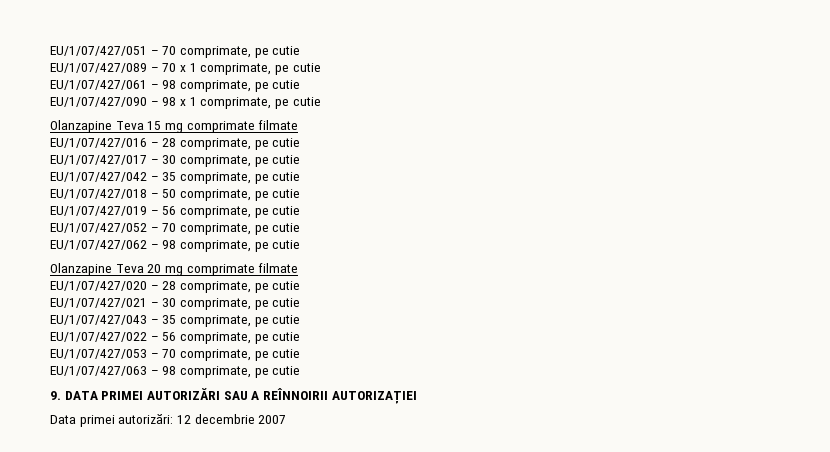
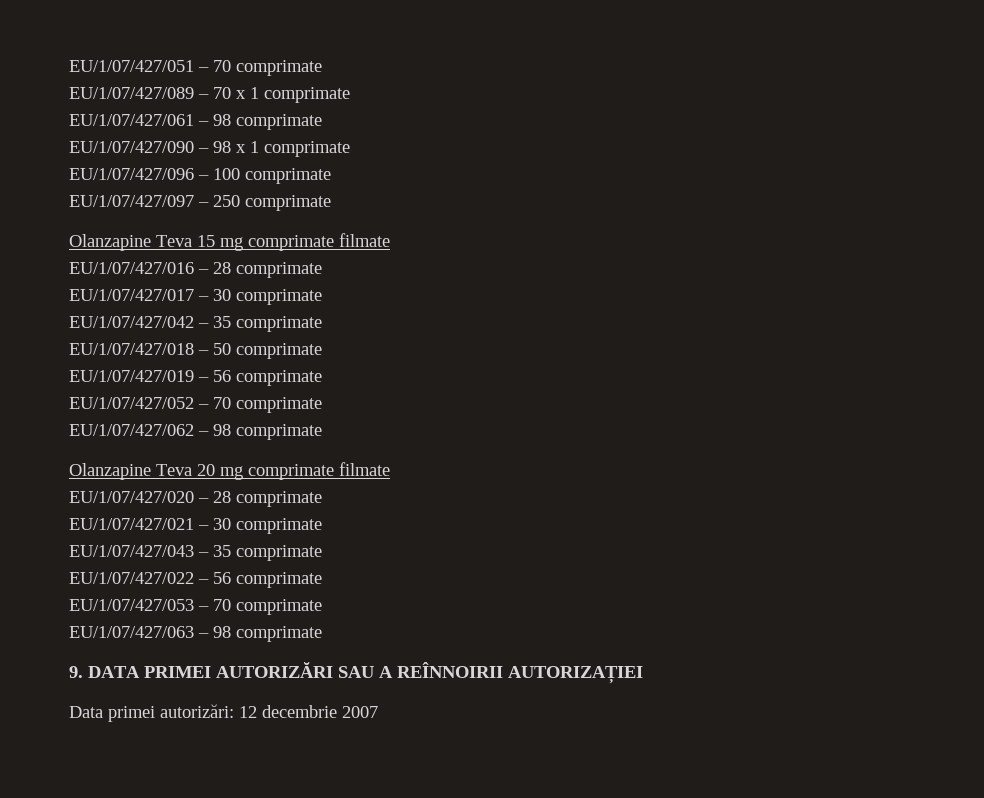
[179,46,301,58] comprimate, pe cutie -> [236,60,322,76] comprimate
[200,63,321,75] comprimate, pe cutie -> [264,87,350,103] comprimate
[179,80,301,92] comprimate, pe cutie -> [236,114,322,130] comprimate
[200,97,321,109] comprimate, pe cutie -> [264,141,350,157] [69,168,331,184] [69,195,331,211] comprimate // EU/1/07/427/096 – 100 comprimate // EU/1/07/427/097 – 250 comprimate
[179,138,301,150] comprimate, pe cutie -> [236,262,322,278] comprimate
[179,155,301,167] comprimate, pe cutie -> [236,289,322,305] comprimate
[179,172,301,184] comprimate, pe cutie -> [236,316,322,332] comprimate
[179,189,301,201] comprimate, pe cutie -> [236,343,322,359] comprimate
[179,206,301,218] comprimate, pe cutie -> [236,370,322,386] comprimate
[179,223,301,235] comprimate, pe cutie -> [236,397,322,413] comprimate
[179,240,301,252] comprimate, pe cutie -> [236,424,322,440] comprimate
[179,281,301,293] comprimate, pe cutie -> [236,491,322,507] comprimate
[179,298,301,310] comprimate, pe cutie -> [236,518,322,534] comprimate
[179,315,301,327] comprimate, pe cutie -> [236,545,322,561] comprimate
[179,332,301,344] comprimate, pe cutie -> [236,572,322,588] comprimate
[179,349,301,361] comprimate, pe cutie -> [236,599,322,615] comprimate
[179,366,301,378] comprimate, pe cutie -> [236,626,322,642] comprimate

